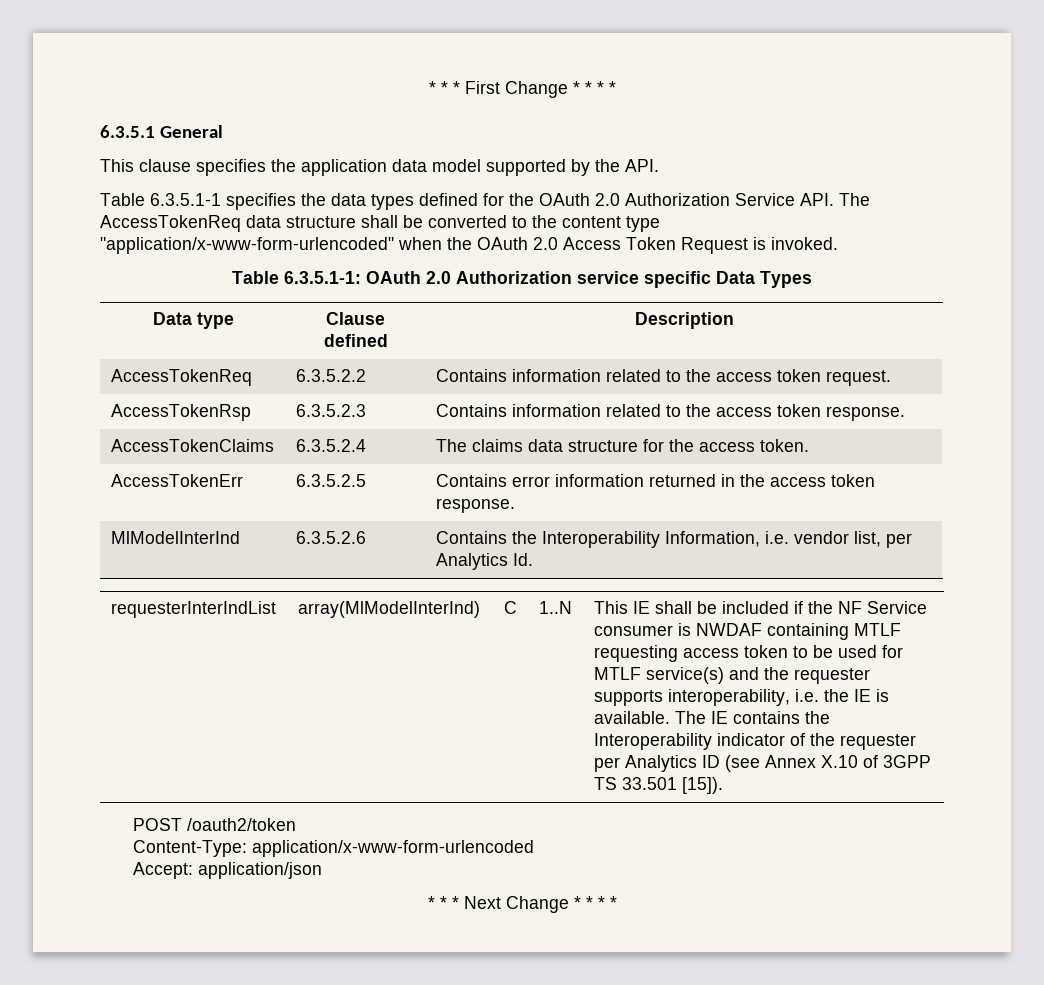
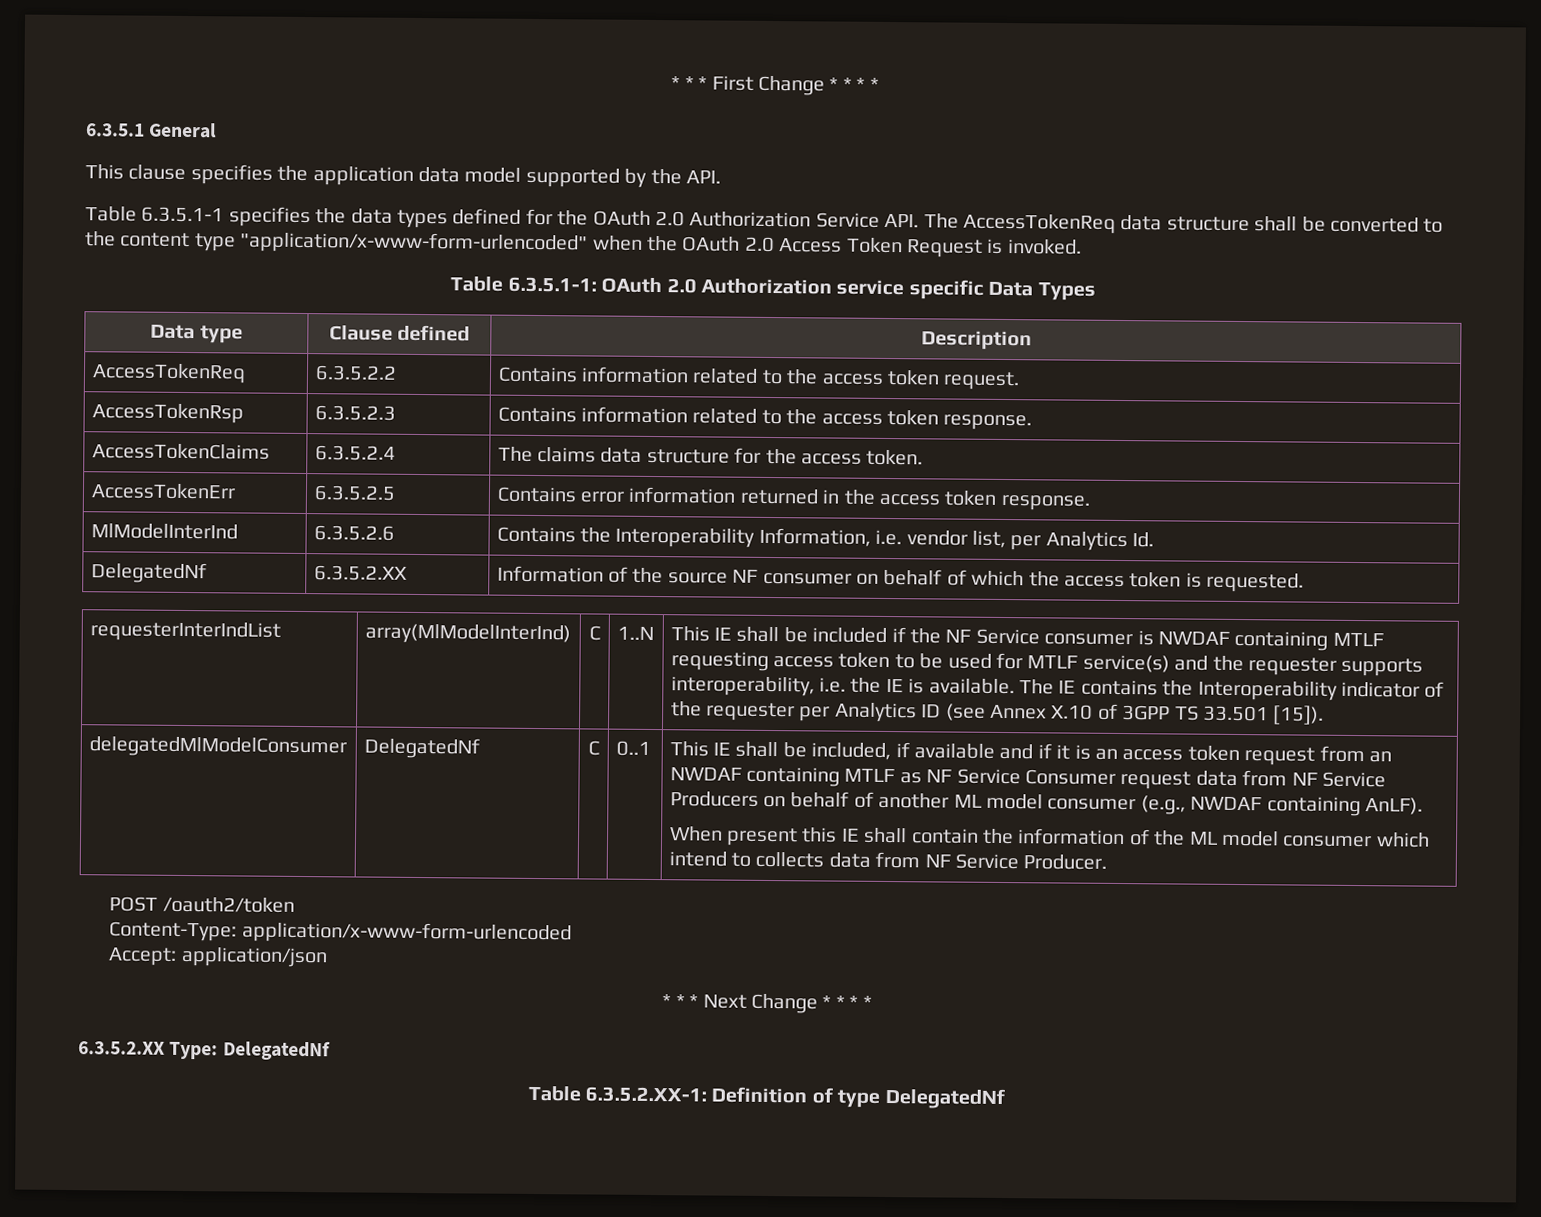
(533, 559) none -> [90,562,207,584] [313,565,407,581] [496,565,1305,593] // DelegatedNf | 6.3.5.2.XX | Information of the source NF consumer on behalf of which the access token is requested.
(723, 785) none -> [88,736,347,758] [363,737,480,759] [587,740,600,756] [615,740,651,756] [669,741,1392,766] [669,766,1386,790] [669,791,1423,817] [669,826,1430,848] [668,851,1108,870] // delegatedMlModelConsumer | DelegatedNf | C | 0..1 | This IE shall be included, if available and if it is an access token request from an NWDAF containing MTLF as NF Service Consumer request data from NF Service Producers on behalf of another ML model consumer (e.g., NWDAF containing AnLF). // When present this IE shall contain the information of the ML model consumer which intend to collects data from NF Service Producer.
(617, 902) none -> [78,1040,331,1061] [527,1085,1005,1110] // 6.3.5.2.XX Type: DelegatedNf // Table 6.3.5.2.XX-1: Definition of type DelegatedNf

